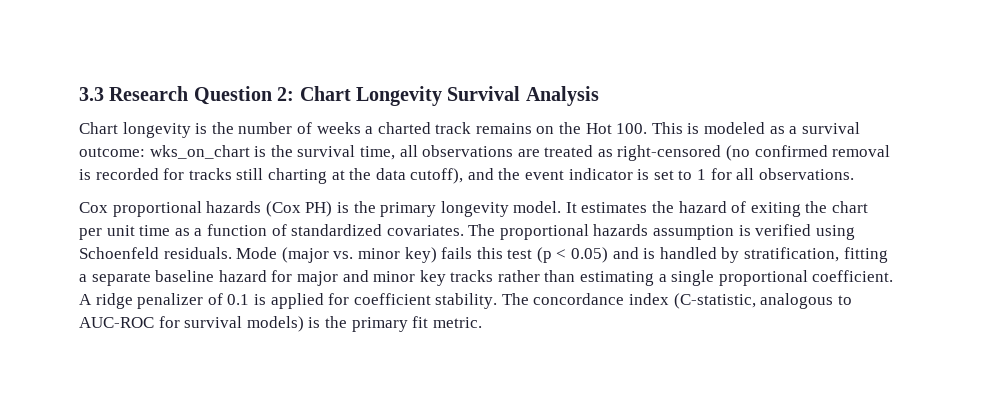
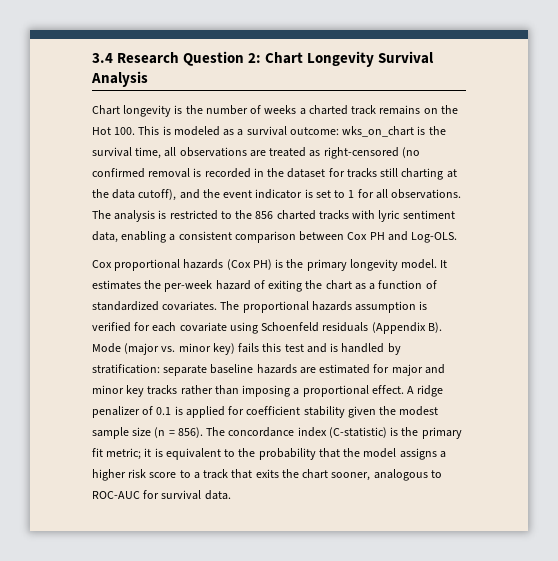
[79,87,104,101] 3.3 -> [92,53,113,63] 3.4
(159, 174) none -> [253,168,326,178] in the dataset
(854, 174) none -> [92,210,455,222] [92,231,458,243] The analysis is restricted to the 856 charted tracks with lyric sentiment data, enabling a consistent comparison between Cox PH and Log-OLS.
(675, 207) none -> [164,280,213,292] per-week
[79,225,171,240] per unit time -> (352, 285) none
[815,225,855,240] [79,247,232,259] using Schoenfeld residuals. -> [134,322,442,334] for each covariate using Schoenfeld residuals (Appendix B).
[536,247,609,263] (p < 0.05) -> (304, 348) none
[744,247,888,263] [79,270,267,286] stratification, fitting a separate baseline hazard -> [92,364,371,376] stratification: separate baseline hazards are estimated
[580,270,894,286] estimating a single proportional coefficient. -> [242,385,404,397] imposing a proportional effect.
[435,293,852,309] [79,316,482,332] stability. The concordance index (C-statistic, analogous to AUC-ROC for survival models) is the primary fit metric. -> [303,406,439,418] [92,427,462,439] [92,448,446,460] [92,469,442,481] [92,490,231,500] stability given the modest sample size (n = 856). The concordance index (C-statistic) is the primary fit metric; it is equivalent to the probability that the model assigns a higher risk score to a track that exits the chart sooner, analogous to ROC-AUC for survival data.

